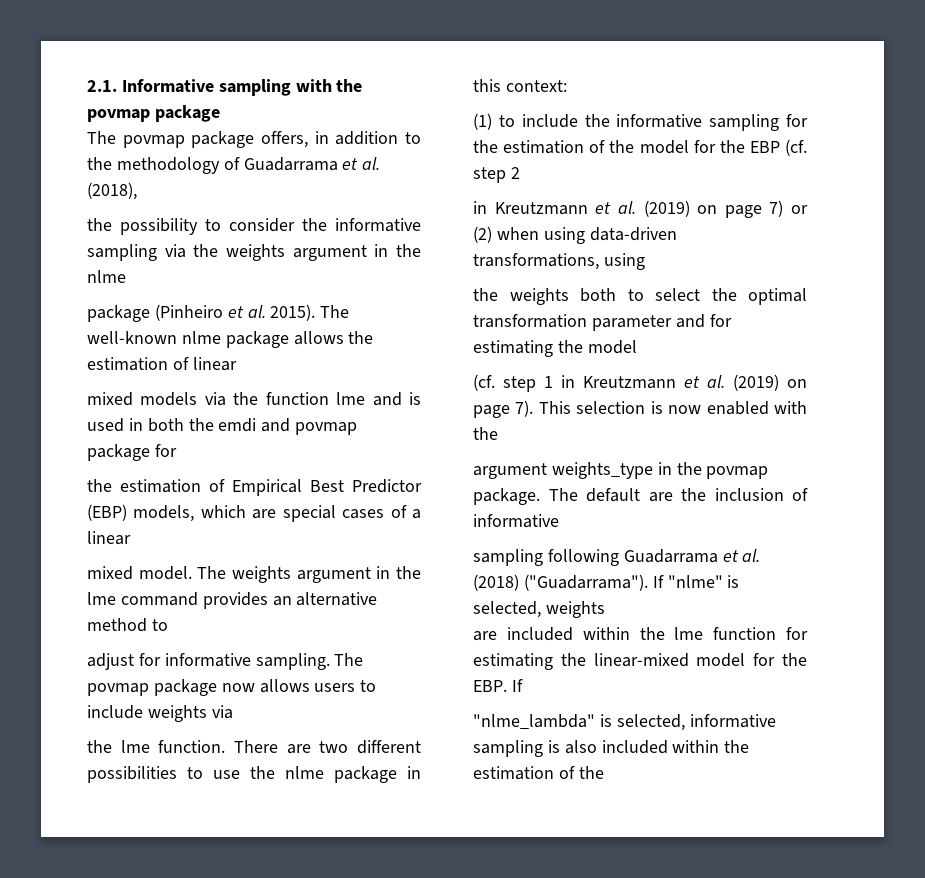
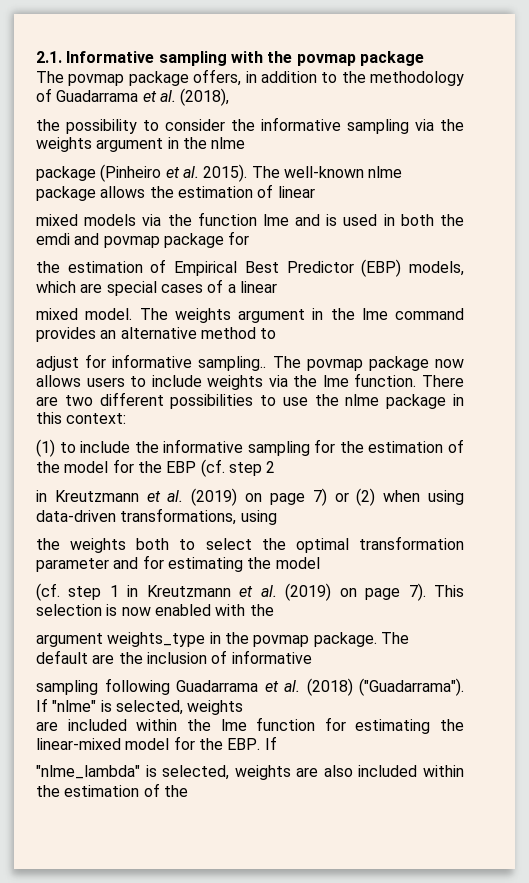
[255,653,330,670] sampling. -> [198,356,267,371] sampling..
(233, 712) // -> (288, 381) none
[689,714,776,728] [473,740,560,757] informative sampling is -> [234,765,319,780] weights are

